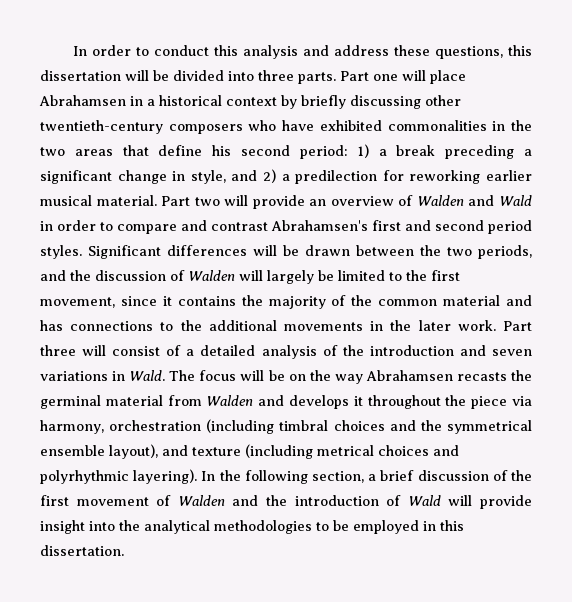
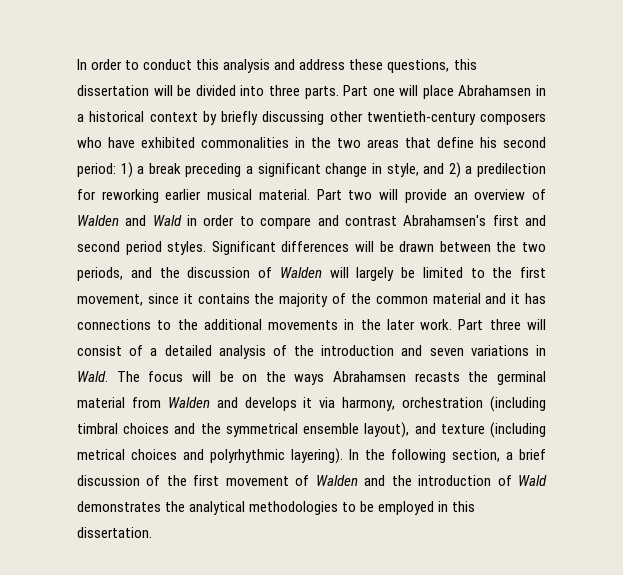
(532, 300) none -> [511,293,521,304] it
[334,374,363,384] way -> [294,374,325,385] ways
[367,395,508,409] throughout the piece -> (313, 402) none
[448,495,532,509] [40,520,115,534] will provide insight into -> [77,501,161,512] demonstrates

